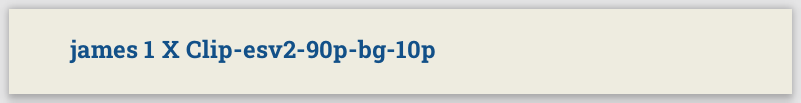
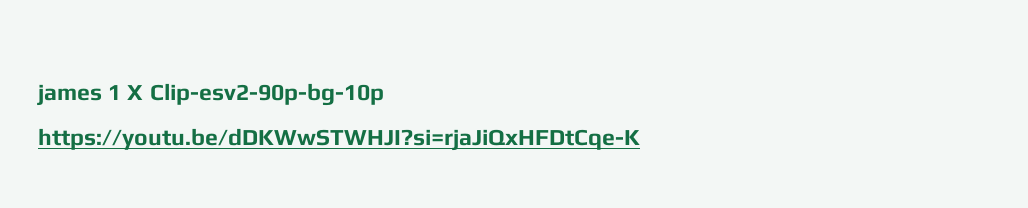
(437, 51) none -> [38,128,640,151] // https://youtu.be/dDKWwSTWHJI?si=rjaJiQxHFDtCqe-K

